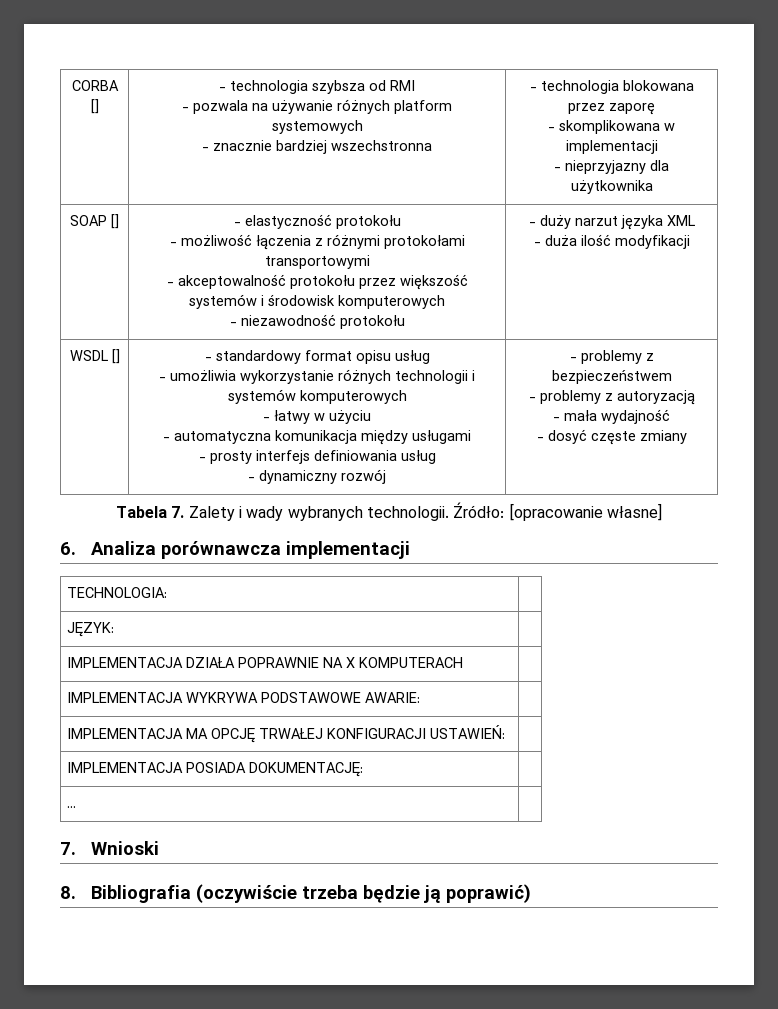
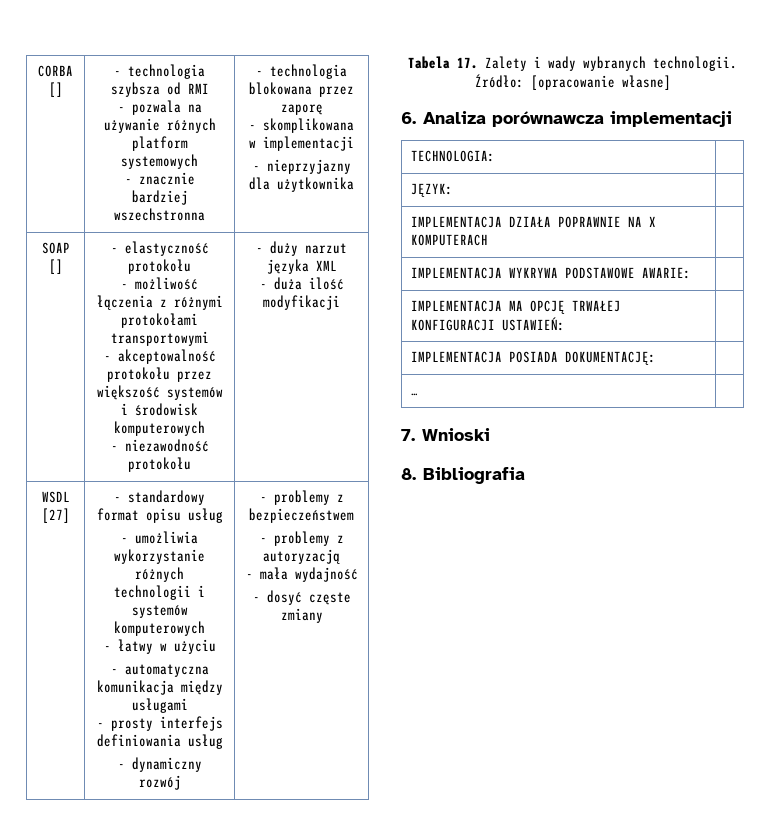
[111,349,120,364] [] -> [41,508,70,523] [27]
[171,506,185,518] 7. -> [457,57,478,69] 17.
[196,884,532,903] (oczywiście trzeba będzie ją poprawić) -> (526, 475) none

